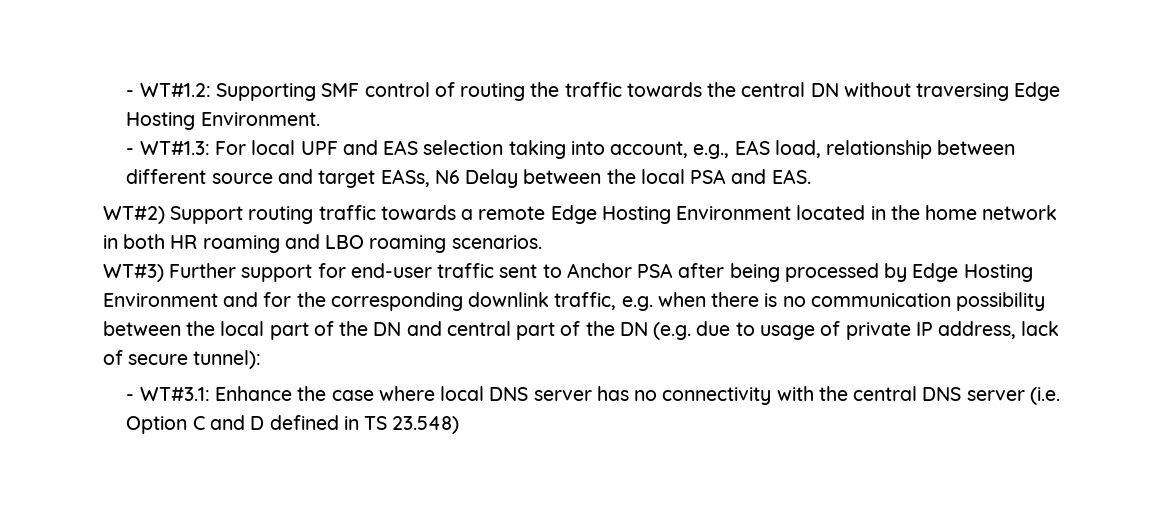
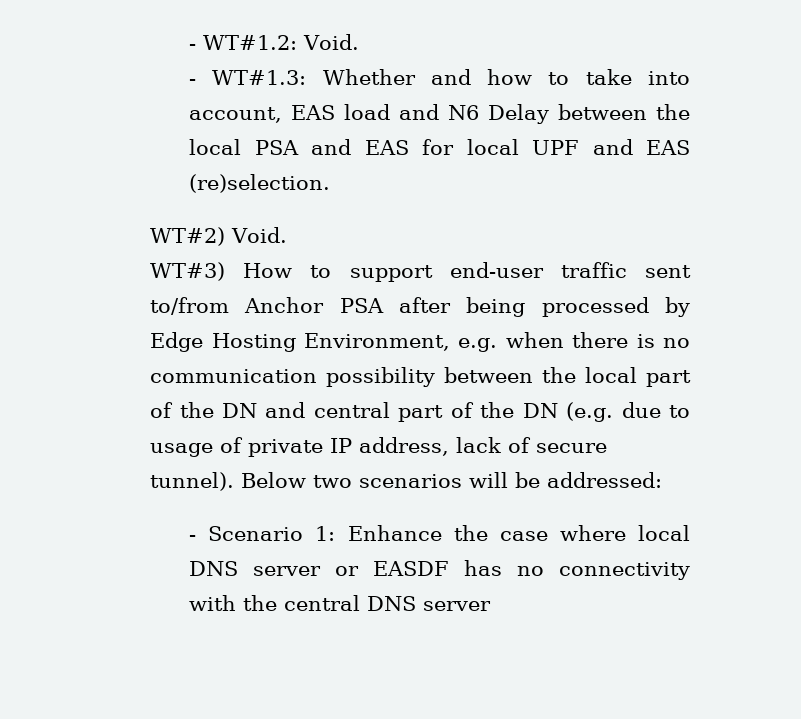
[216,82,1061,101] [126,112,320,130] [126,140,1016,159] [126,169,430,188] Supporting SMF control of routing the traffic towards the central DN without traversing Edge Hosting Environment. // - WT#1.3: For local UPF and EAS selection taking into account, e.g., EAS load, relationship between different source and target EASs, -> [303,34,360,50] [189,69,690,85] [189,104,440,123] Void. // - WT#1.3: Whether and how to take into account, EAS load and
[771,169,811,184] [102,205,1058,224] [102,234,542,253] [102,263,346,282] EAS. // WT#2) Support routing traffic towards a remote Edge Hosting Environment located in the home network in both HR roaming and LBO roaming scenarios. // WT#3) Further support for -> [364,139,691,155] [189,174,331,193] [150,227,288,246] [150,262,433,282] EAS for local UPF and EAS (re)selection. // WT#2) Void. // WT#3) How to support
[542,264,562,278] to -> [150,297,230,315] to/from
[102,292,617,311] Environment and for the corresponding downlink traffic, -> [303,333,450,351] Environment,
[193,350,262,369] [126,387,210,401] tunnel): // - WT#3.1: -> [150,472,663,491] [189,526,336,541] tunnel). Below two scenarios will be addressed: // - Scenario 1:
(592, 395) none -> [335,561,450,576] or EASDF
[1029,387,1060,405] [126,415,460,434] (i.e. Option C and D defined in TS 23.548) -> (492, 606) none

